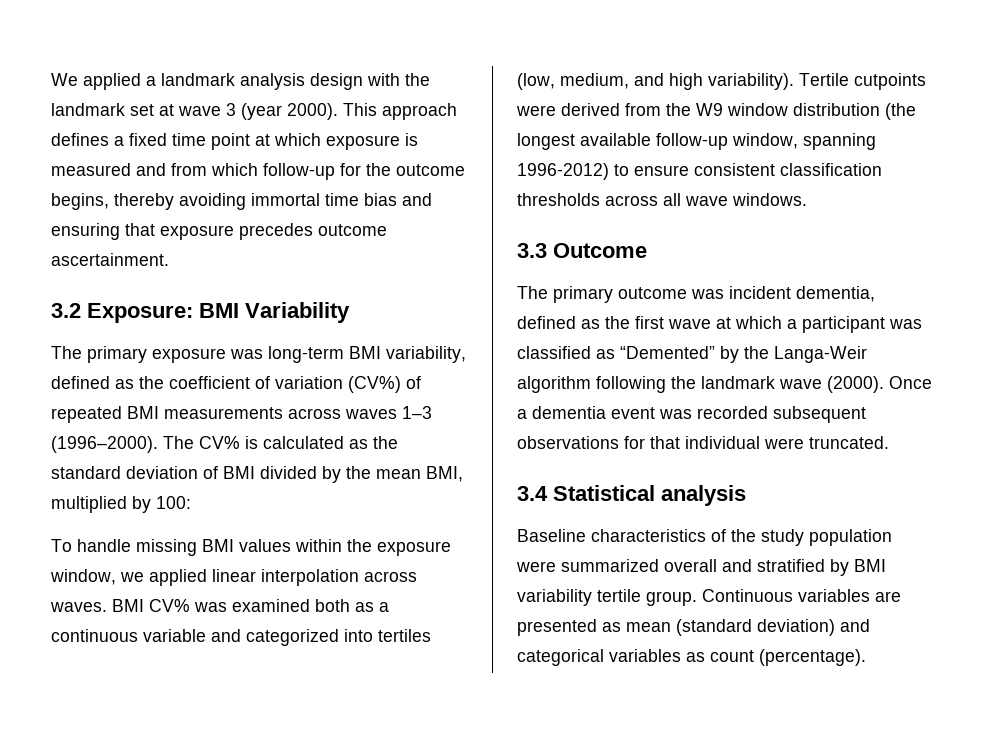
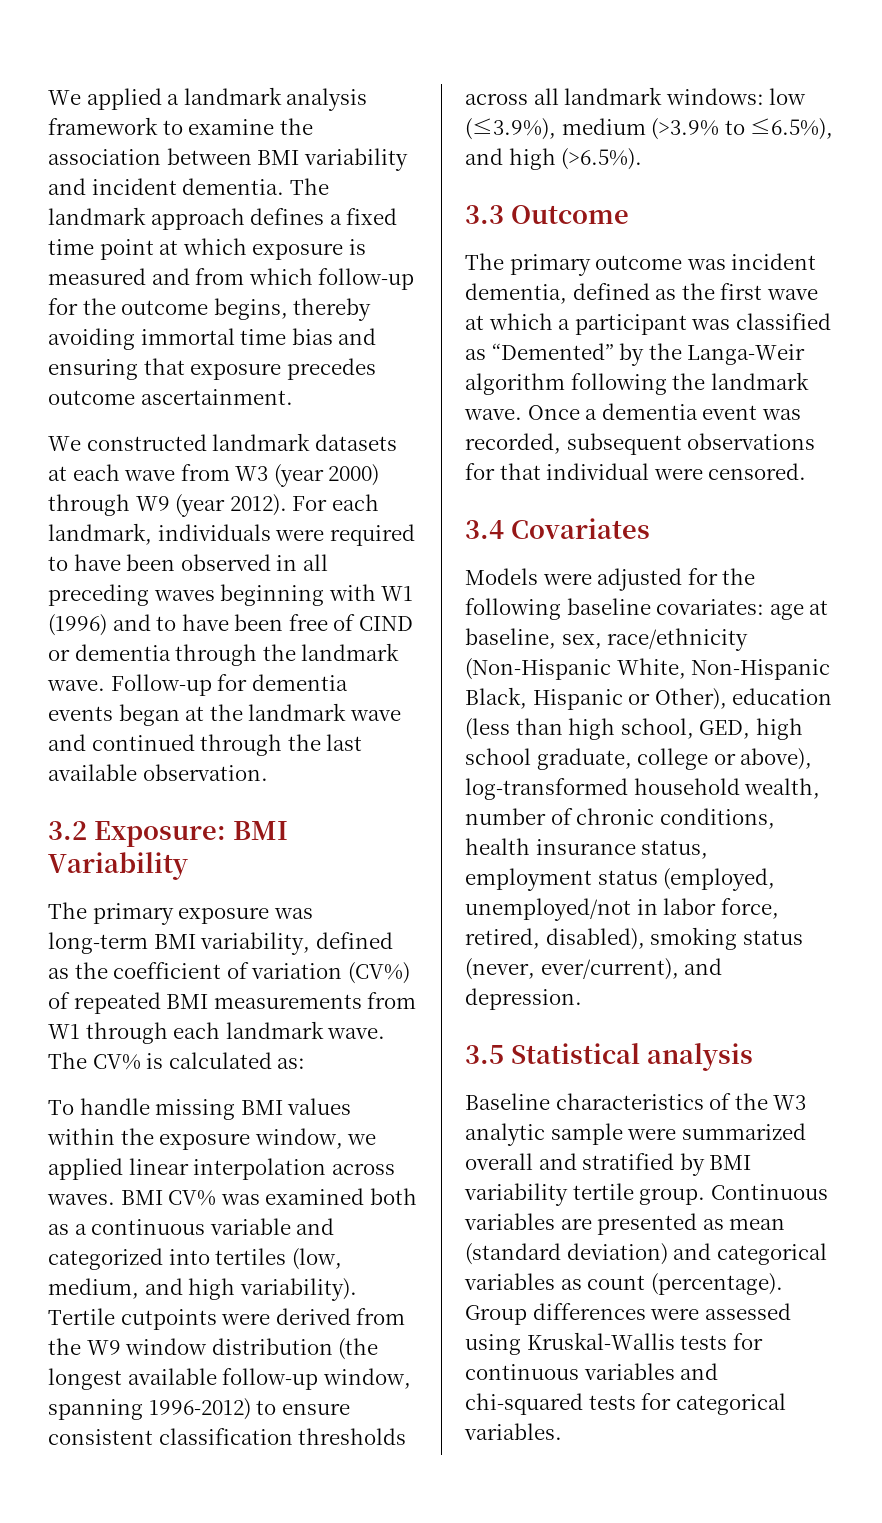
[310,73,430,90] [51,103,377,120] design with the landmark set at wave 3 (year 2000). This -> [48,117,313,135] [48,148,408,171] [48,178,329,195] [48,207,146,225] framework to examine the association between BMI variability and incident dementia. The landmark
(169, 259) none -> [48,433,397,451] [48,464,380,487] [48,494,379,517] [48,523,415,546] [48,554,328,571] [48,584,414,606] [48,614,413,636] [48,643,400,666] [47,674,348,696] [48,703,401,726] [48,734,363,756] [48,764,268,781] // We constructed landmark datasets at each wave from W3 (year 2000) through W9 (year 2012). For each landmark, individuals were required to have been observed in all preceding waves beginning with W1 (1996) and to have been free of CIND or dementia through the landmark wave. Follow-up for dementia events began at the landmark wave and continued through the last available observation.
[288,406,432,419] [51,436,398,453] [51,466,463,483] [51,496,191,513] across waves 1–3 (1996–2000). The CV% is calculated as the standard deviation of BMI divided by the mean BMI, multiplied by 100: -> [367,992,417,1009] [48,1021,386,1044] [48,1052,306,1070] from W1 through each landmark wave. The CV% is calculated as:
[685,193,807,206] wave windows. -> [564,87,807,105] [465,118,834,140] [465,148,643,170] landmark windows: low (≤3.9%), medium (>3.9% to ≤6.5%), and high (>6.5%).
[779,376,884,393] wave (2000). -> [464,409,522,420] wave.
[697,406,768,419] recorded -> [465,433,561,454] recorded,
[809,436,889,449] truncated. -> [708,463,807,480] censored.
(548, 493) none -> [510,518,650,539] [465,568,756,591] [465,598,829,620] [465,628,749,651] [465,658,831,680] [465,687,833,710] [465,718,803,740] [465,748,813,770] [465,778,821,800] [465,808,775,829] [465,838,709,859] [465,868,776,891] [465,898,779,921] [465,927,803,950] [465,958,723,980] [465,988,582,1010] [465,1045,504,1064] Covariates // Models were adjusted for the following baseline covariates: age at baseline, sex, race/ethnicity (Non-Hispanic White, Non-Hispanic Black, Hispanic or Other), education (less than high school, GED, high school graduate, college or above), log-transformed household wealth, number of chronic conditions, health insurance status, employment status (employed, unemployed/not in labor force, retired, disabled), smoking status (never, ever/current), and depression. // 3.5
[761,529,892,546] study population -> [773,1095,807,1110] [465,1123,623,1146] W3 analytic sample
(866, 657) none -> [465,1303,791,1325] [465,1332,763,1355] [465,1363,719,1380] [465,1393,786,1415] [464,1423,562,1440] Group differences were assessed using Kruskal-Wallis tests for continuous variables and chi-squared tests for categorical variables.

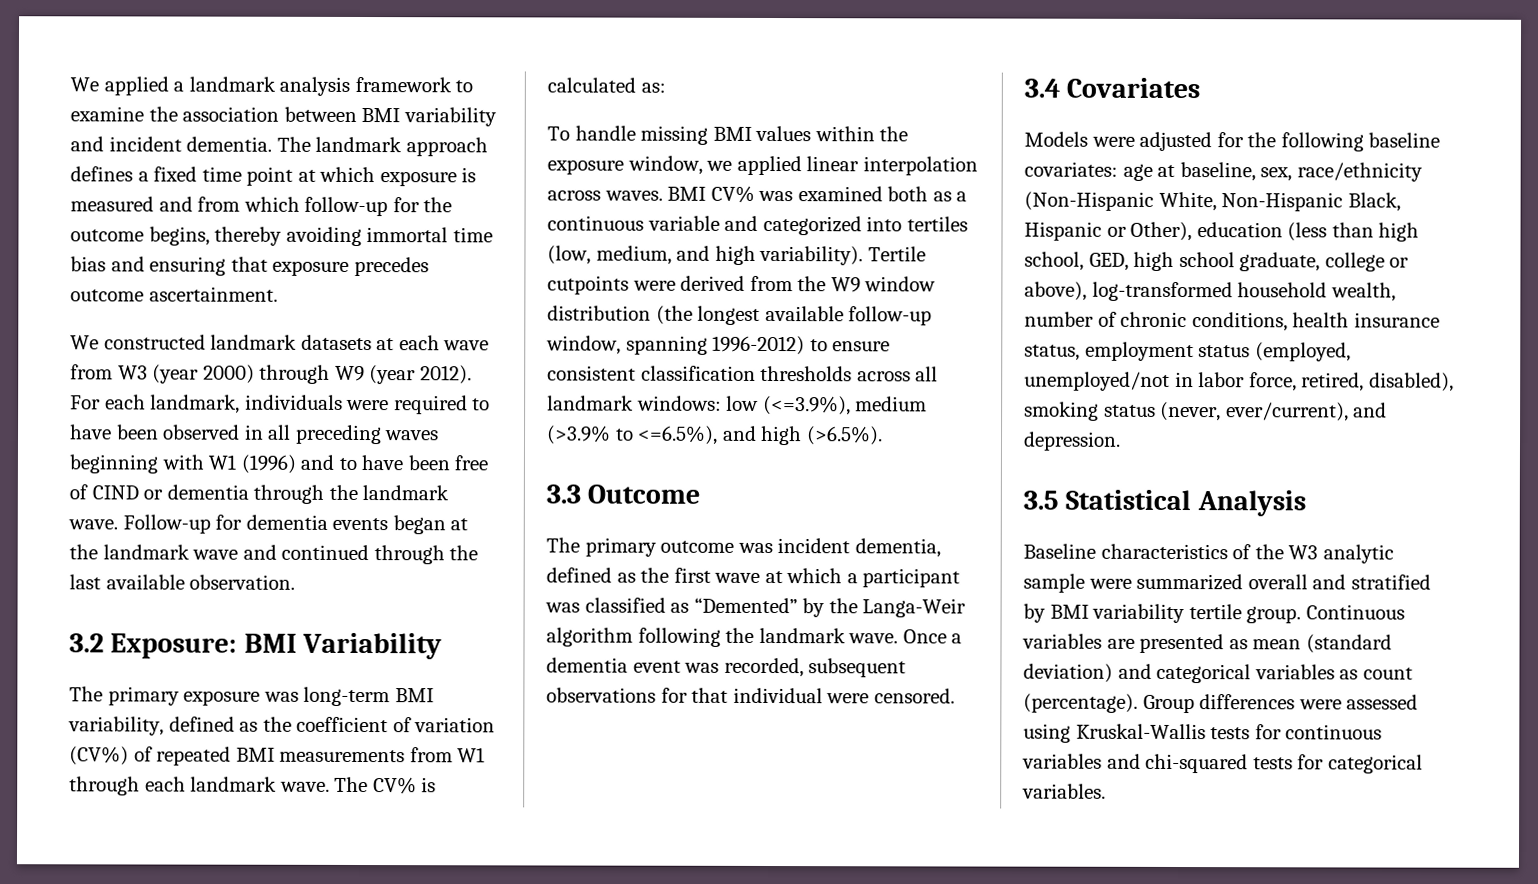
[465,118,556,140] (≤3.9%), -> [762,395,851,416] (<=3.9%),
[750,118,834,140] ≤6.5%), -> [637,425,719,445] <=6.5%),
[646,1043,753,1071] analysis -> [1196,490,1306,517] Analysis

